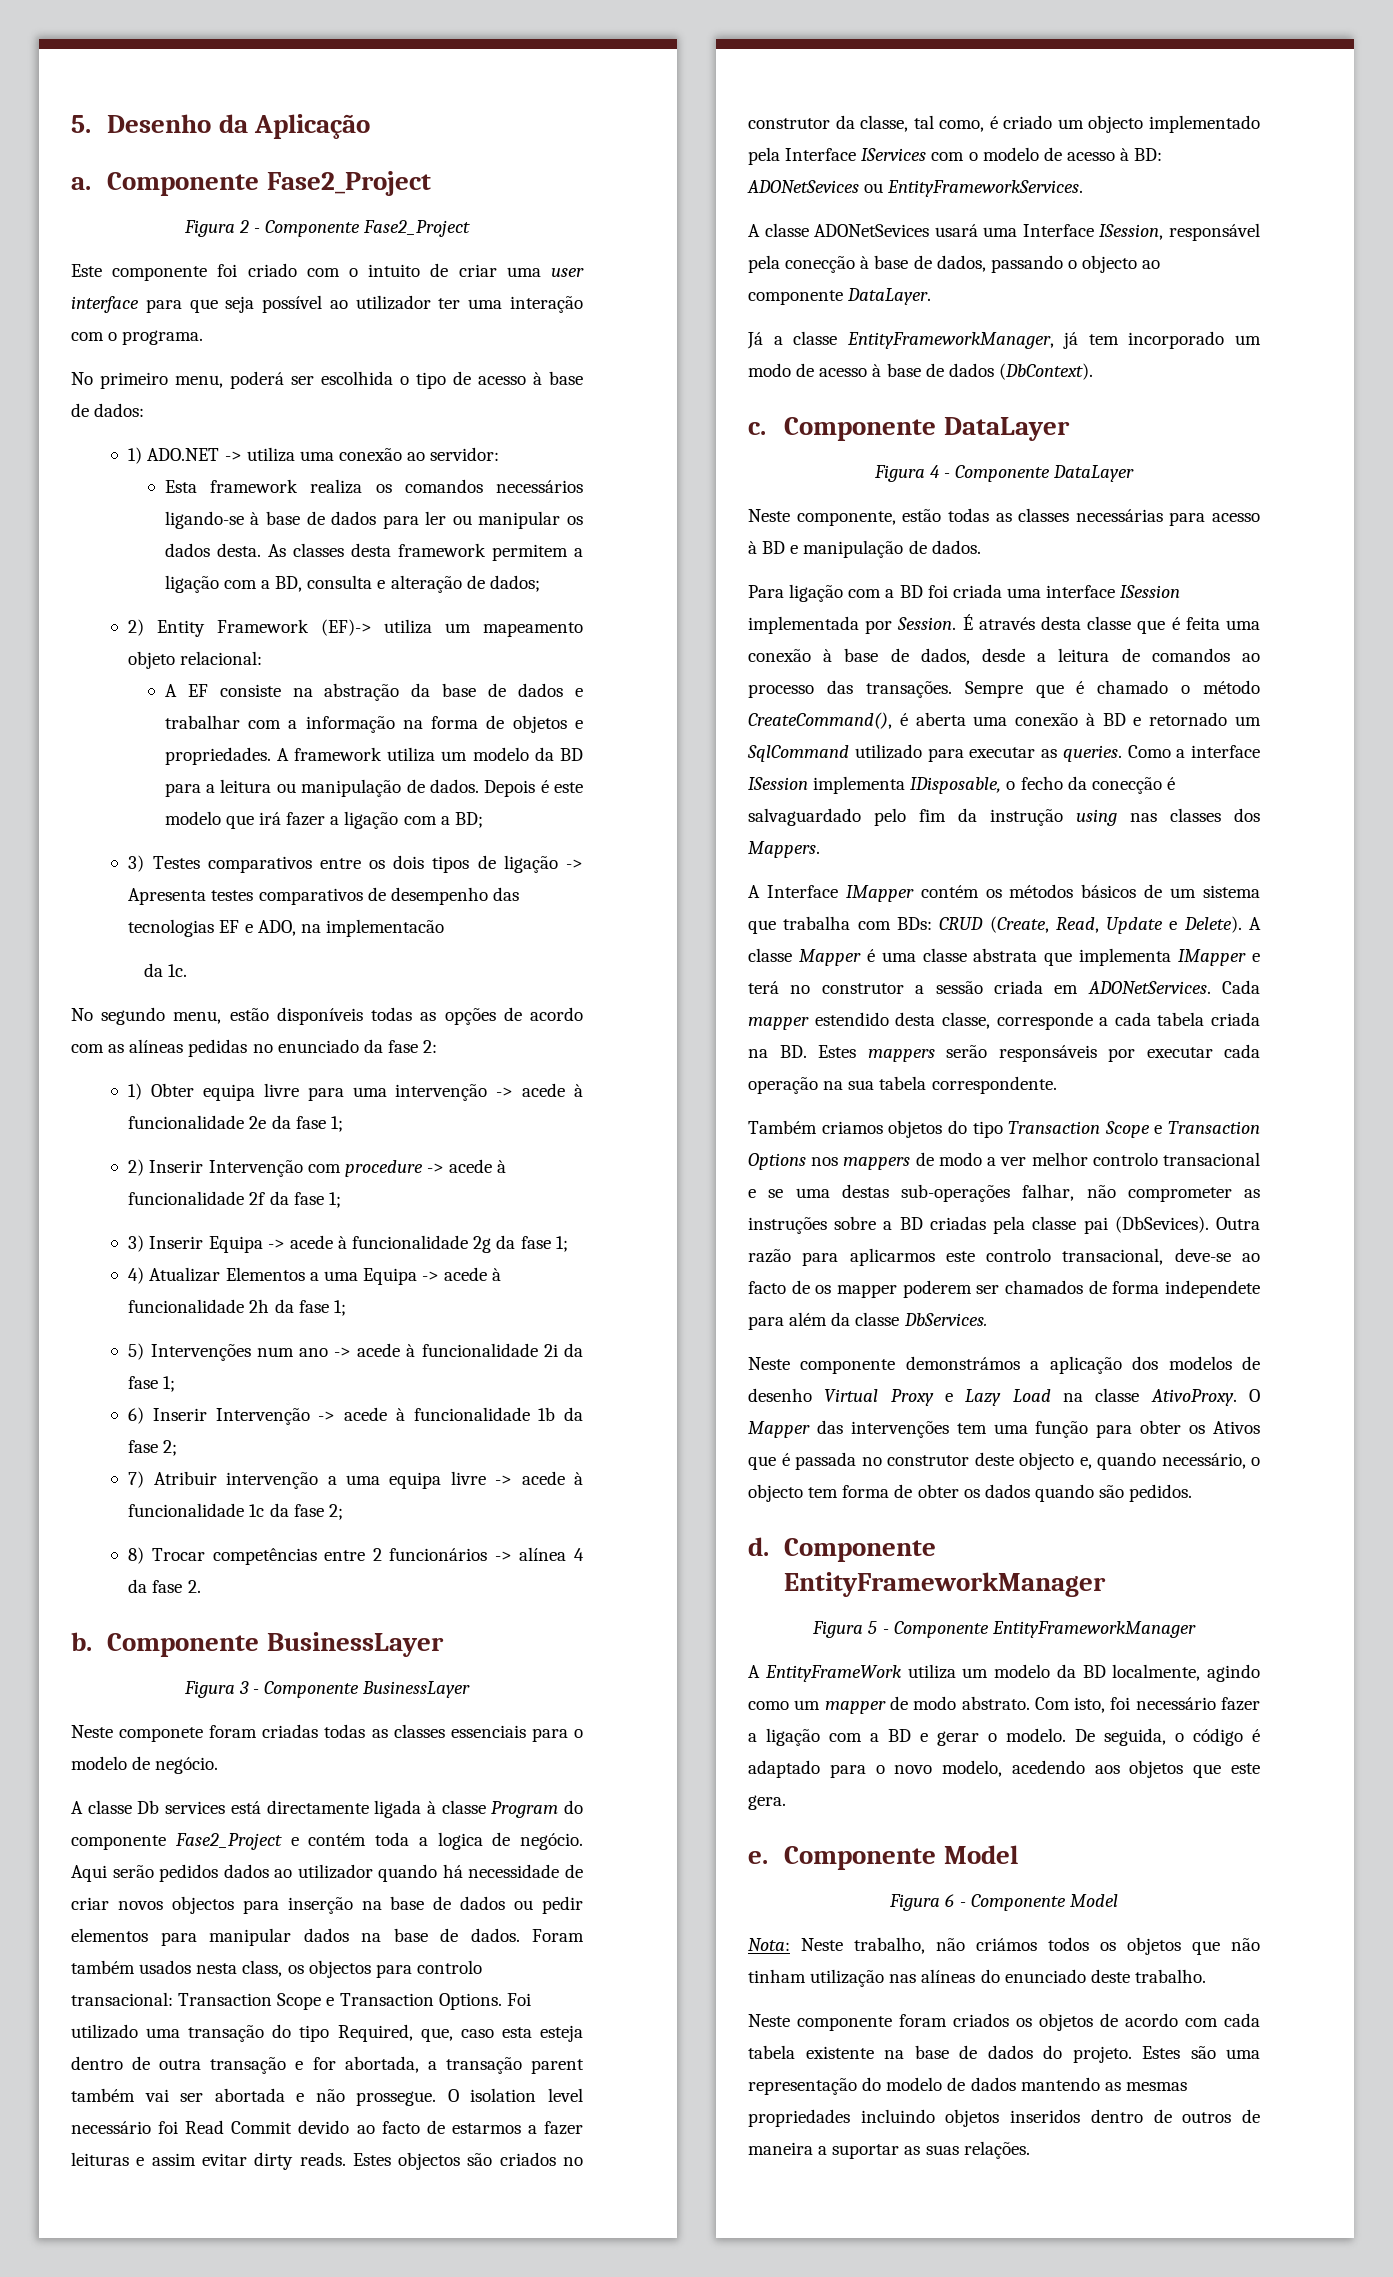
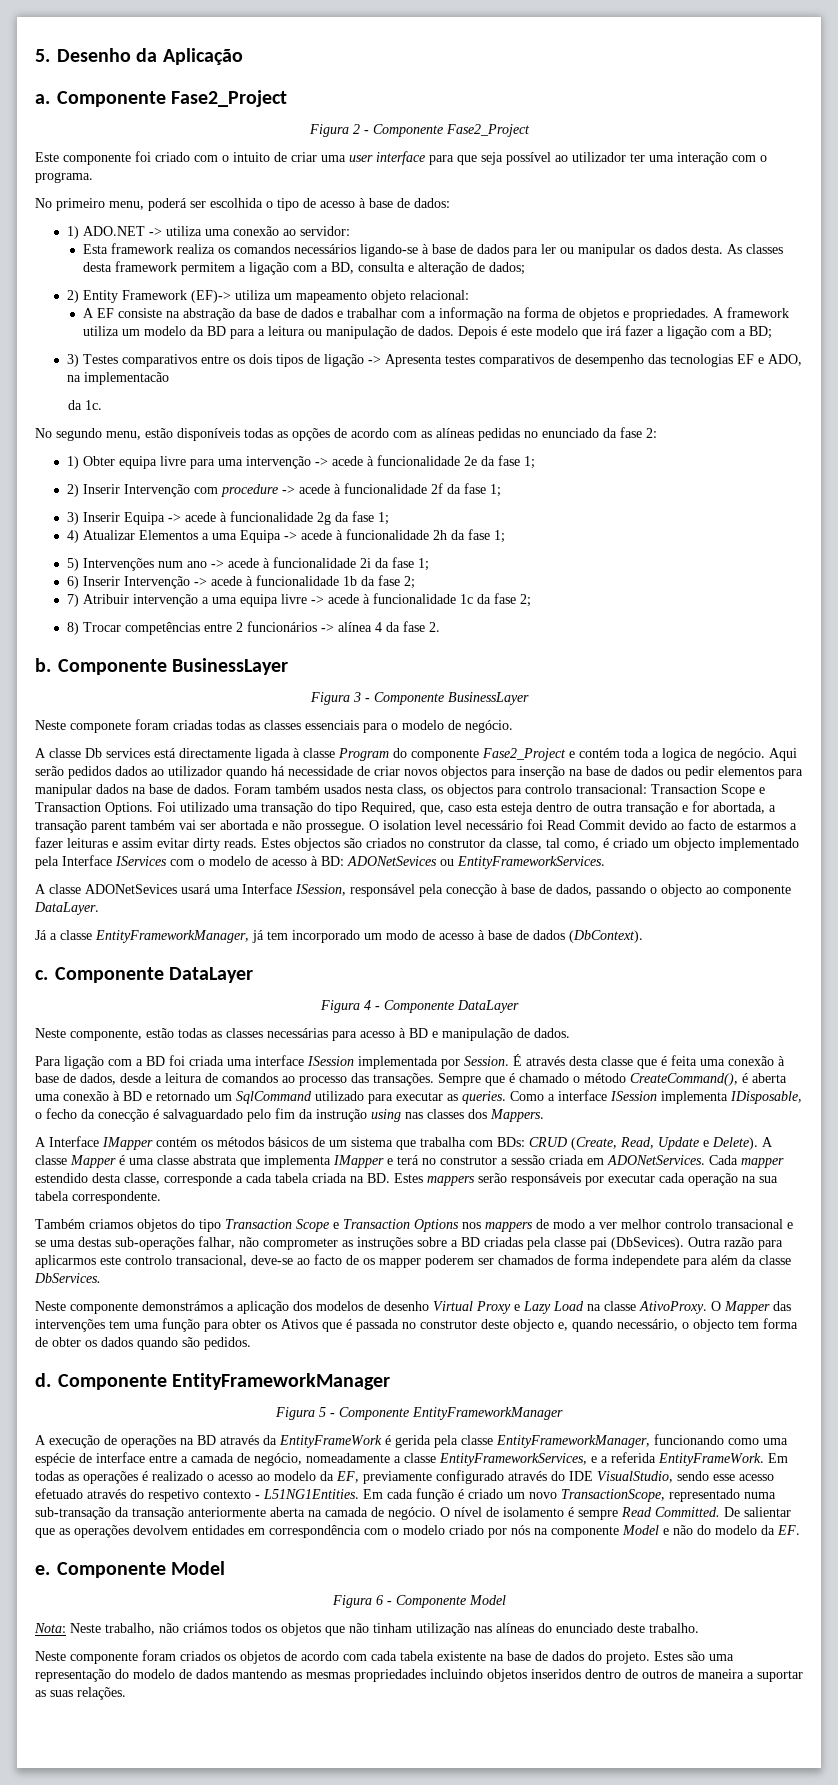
[764,1664,1260,1682] [748,1696,1260,1714] [748,1728,1260,1746] [748,1760,1260,1778] [748,1795,786,1810] EntityFrameWork utiliza um modelo da BD localmente, agindo como um mapper de modo abstrato. Com isto, foi necessário fazer a ligação com a BD e gerar o modelo. De seguida, o código é adaptado para o novo modelo, acedendo aos objetos que este gera. -> [49,1434,788,1448] [35,1452,788,1466] [35,1470,774,1484] [35,1488,776,1502] [35,1507,791,1520] [35,1525,800,1538] execução de operações na BD através da EntityFrameWork é gerida pela classe EntityFrameworkManager, funcionando como uma espécie de interface entre a camada de negócio, nomeadamente a classe EntityFrameworkServices, e a referida EntityFrameWork. Em todas as operações é realizado o acesso ao modelo da EF, previamente configurado através do IDE VisualStudio, sendo esse acesso efetuado através do respetivo contexto - L51NG1Entities. Em cada função é criado um novo TransactionScope, representado numa sub-transação da transação anteriormente aberta na camada de negócio. O nível de isolamento é sempre Read Committed. De salientar que as operações devolvem entidades em correspondência com o modelo criado por nós na componente Model e não do modelo da EF.

